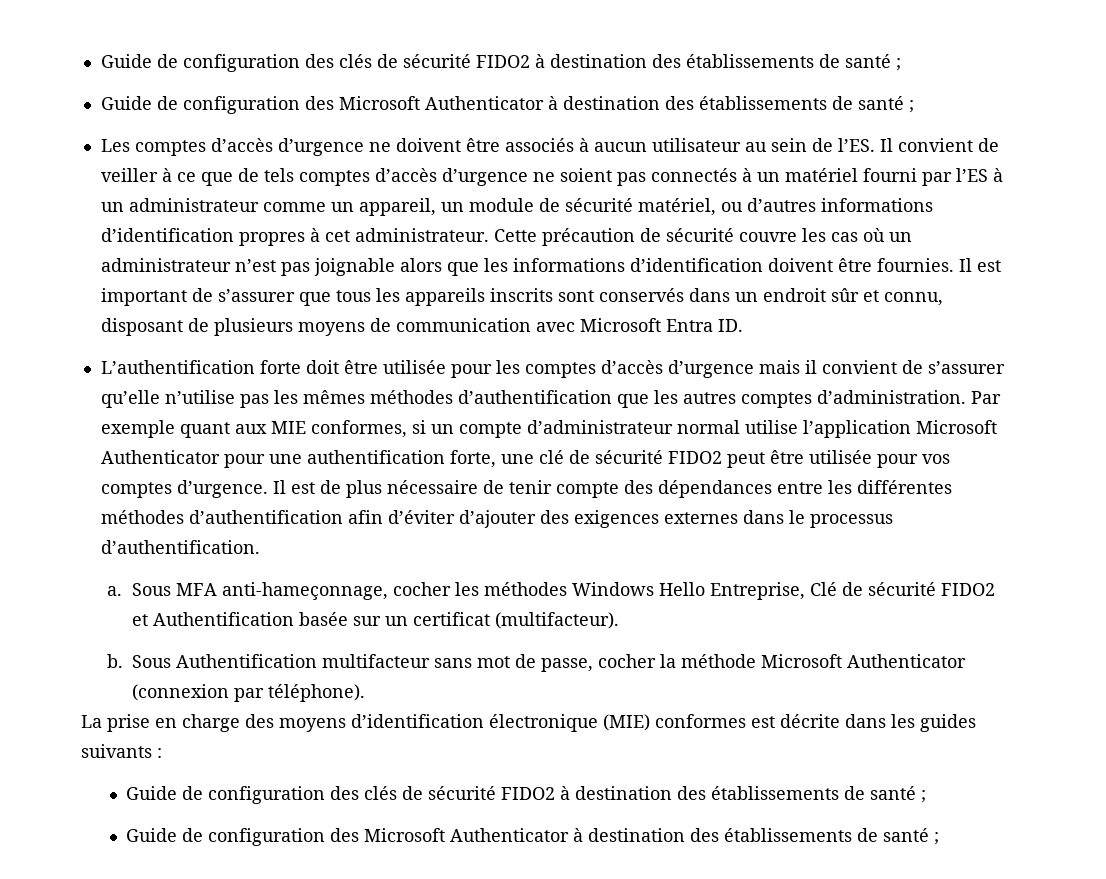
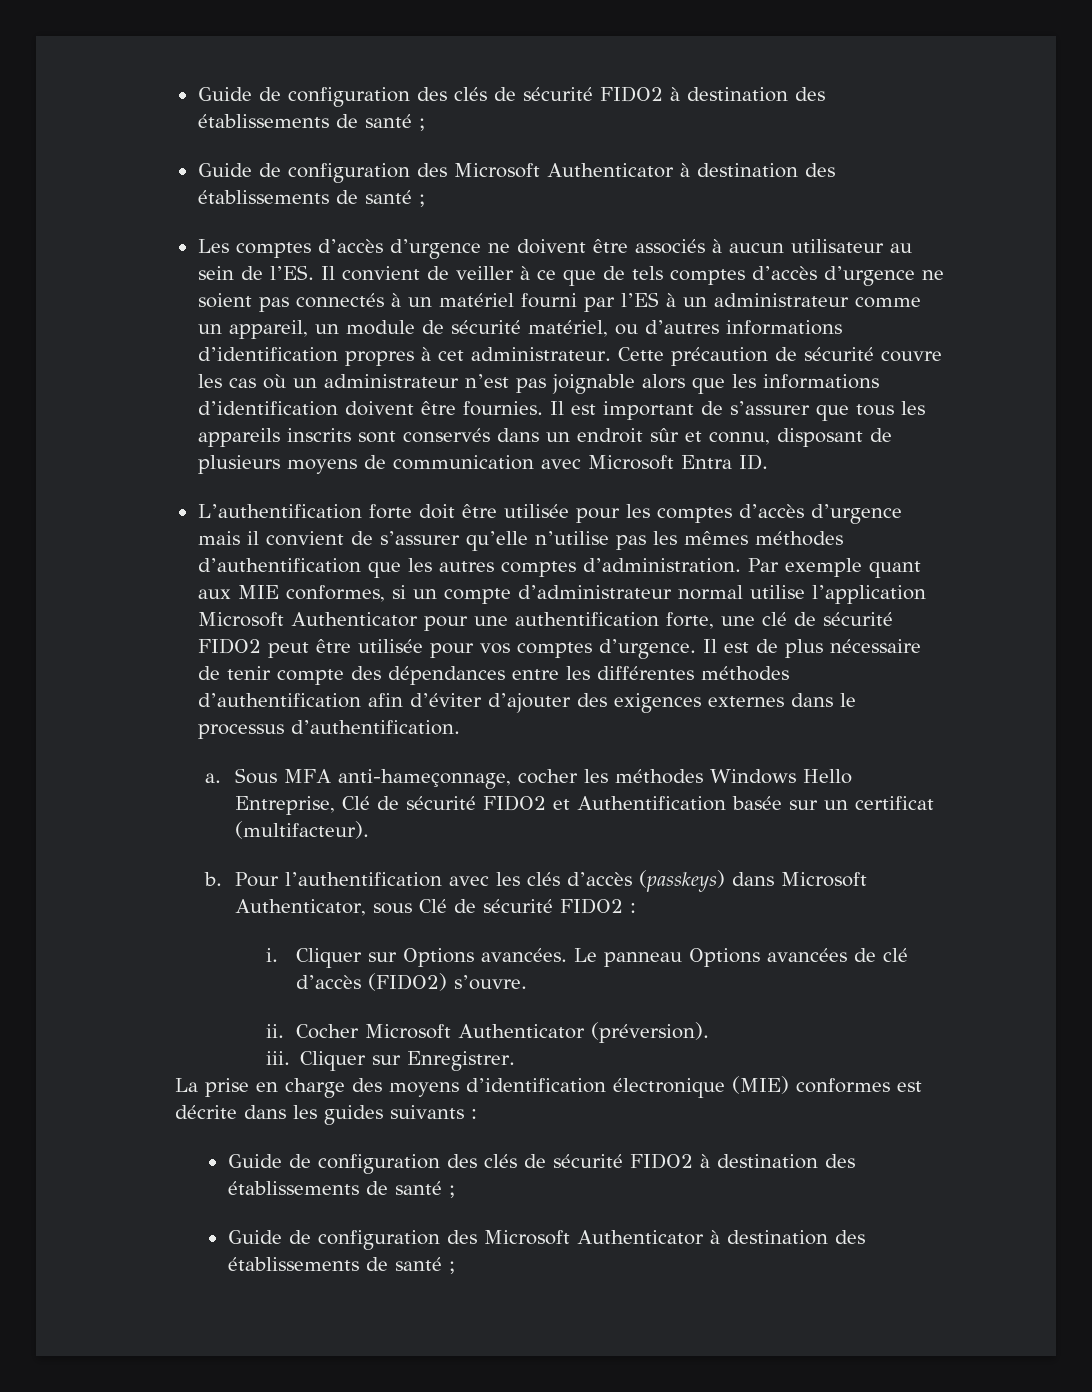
[132,654,967,672] [132,684,366,702] Sous Authentification multifacteur sans mot de passe, cocher la méthode Microsoft Authenticator (connexion par téléphone). -> [235,870,868,892] [235,898,637,916] [265,948,908,968] [295,973,527,991] [265,1022,709,1043] [265,1051,515,1071] Pour l’authentification avec les clés d’accès (passkeys) dans Microsoft Authenticator, sous Clé de sécurité FIDO2 : // i. Cliquer sur Options avancées. Le panneau Options avancées de clé d’accès (FIDO2) s’ouvre. // ii. Cocher Microsoft Authenticator (préversion). // iii. Cliquer sur Enregistrer.

